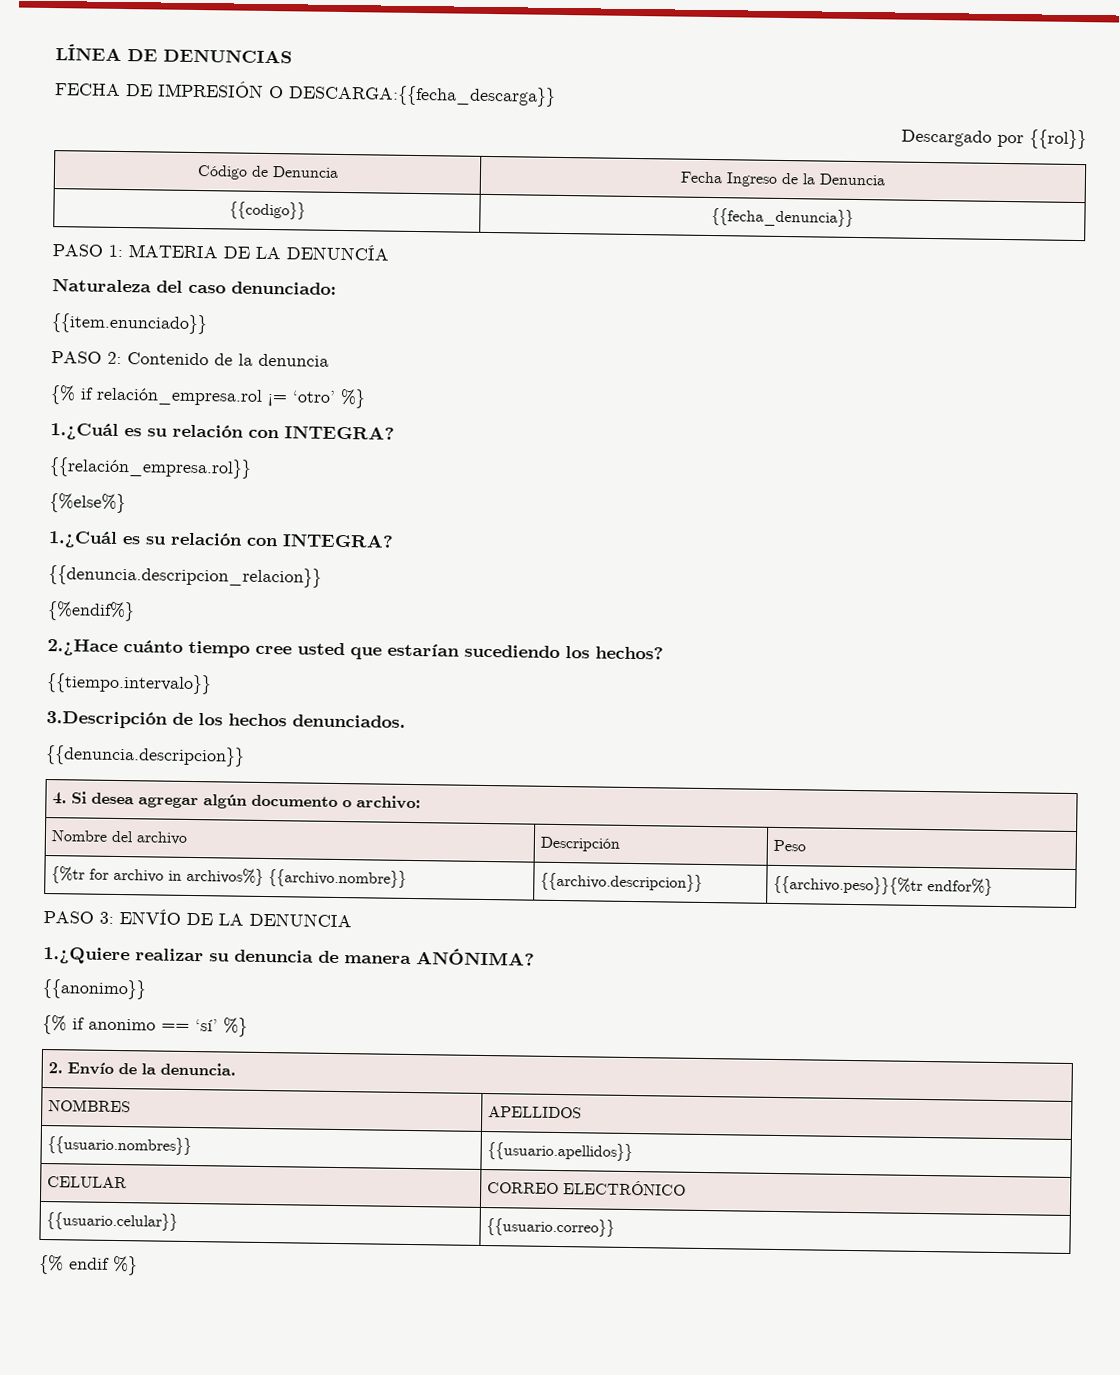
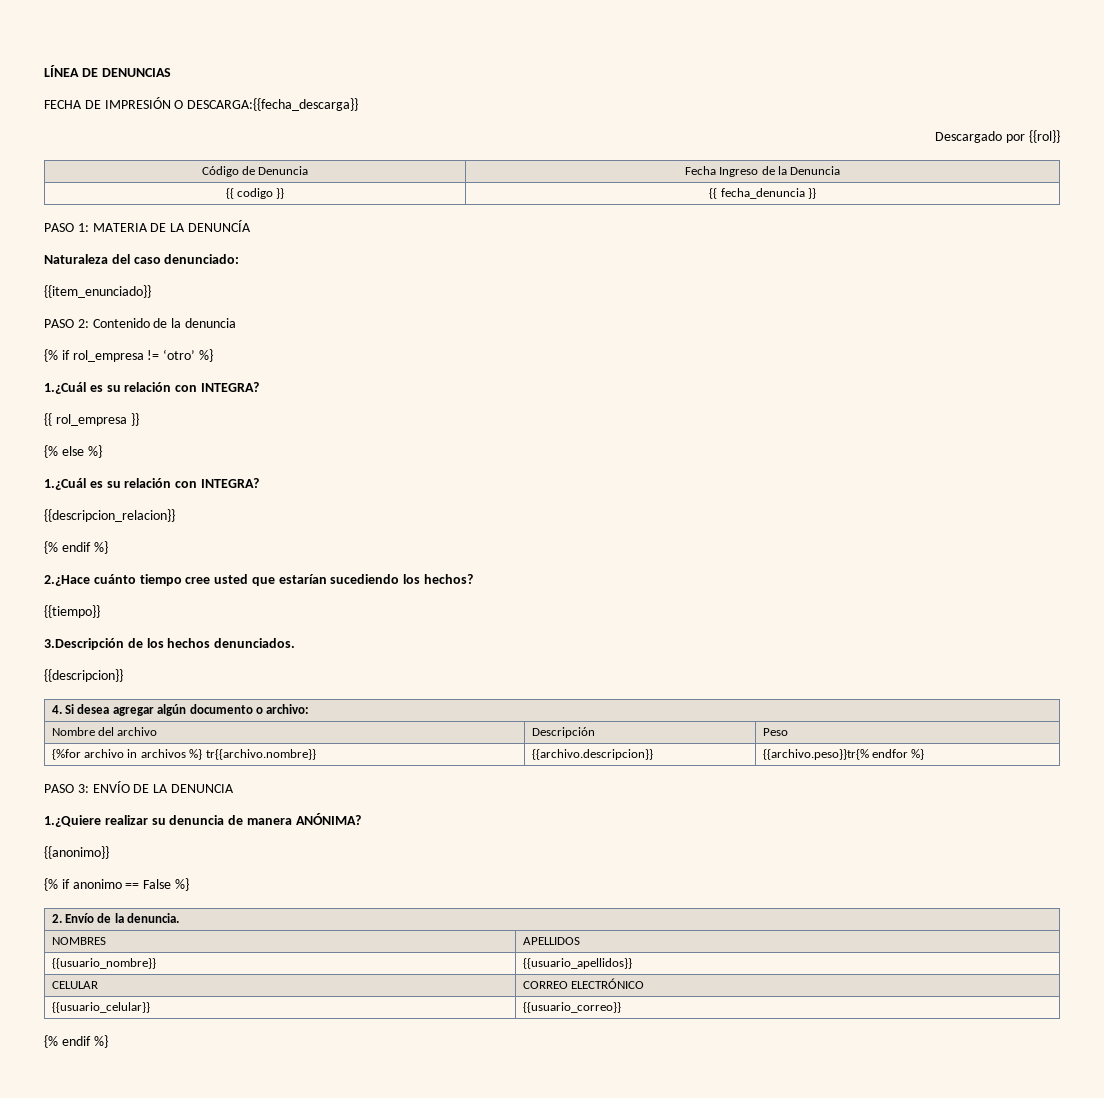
[228,201,306,220] [711,208,854,227] {{codigo}} | {{fecha_denuncia}} -> [225,188,285,199] [709,188,816,199] {{ codigo }} | {{ fecha_denuncia }}
[51,313,208,335] {{item.enunciado}} -> [44,285,151,298] {{item_enunciado}}
[96,387,287,407] relación_empresa.rol ¡= -> [72,350,160,362] rol_empresa !=
[49,457,252,479] [49,493,126,514] [48,531,394,548] [48,565,322,588] [47,601,135,622] {{relación_empresa.rol}} // {%else%} // 1.¿Cuál es su relación con INTEGRA? // {{denuncia.descripcion_relacion}} // {%endif%} -> [44,413,139,426] [44,445,102,458] [44,478,259,490] [44,509,175,522] [44,541,108,554] {{ rol_empresa }} // {% else %} // 1.¿Cuál es su relación con INTEGRA? // {{descripcion_relacion}} // {% endif %}
[46,673,212,695] {{tiempo.intervalo}} -> [44,605,100,618] {{tiempo}}
[45,745,245,767] {{denuncia.descripcion}} -> [44,669,123,682] {{descripcion}}
[51,866,408,888] [540,872,704,892] [773,875,994,896] {%tr for archivo in archivos%} {{archivo.nombre}} | {{archivo.descripcion}} | {{archivo.peso}}{%tr endfor%} -> [51,749,316,760] [531,749,653,760] [762,749,925,760] {%for archivo in archivos %} tr{{archivo.nombre}} | {{archivo.descripcion}} | {{archivo.peso}}tr{% endfor %}
[195,1019,218,1032] ‘sí’ -> [143,879,172,889] False
[47,1136,193,1156] [487,1142,634,1162] {{usuario.nombres}} | {{usuario.apellidos}} -> [51,958,156,969] [522,958,632,969] {{usuario_nombre}} | {{usuario_apellidos}}
[46,1212,179,1231] [486,1218,616,1237] {{usuario.celular}} | {{usuario.correo}} -> [51,1002,150,1013] [522,1002,621,1013] {{usuario_celular}} | {{usuario_correo}}

